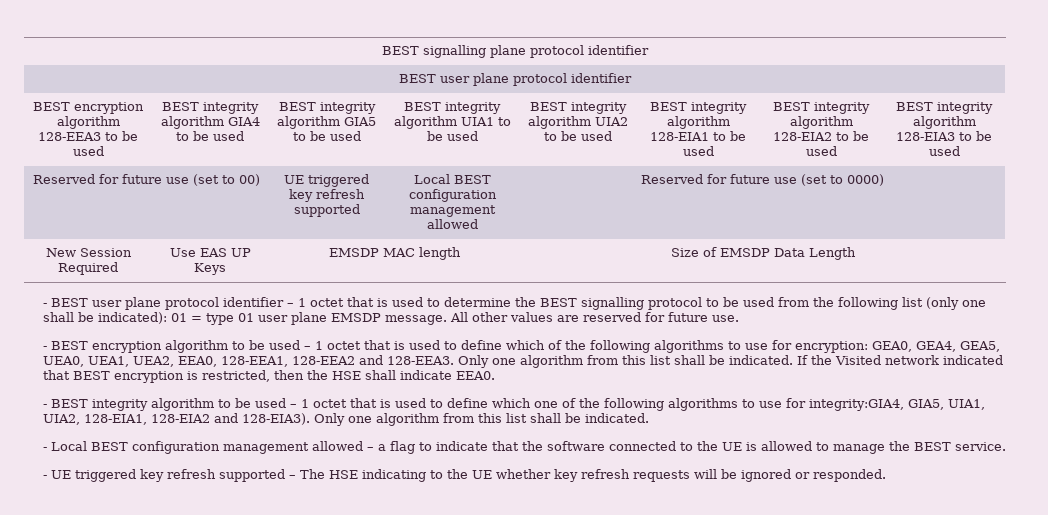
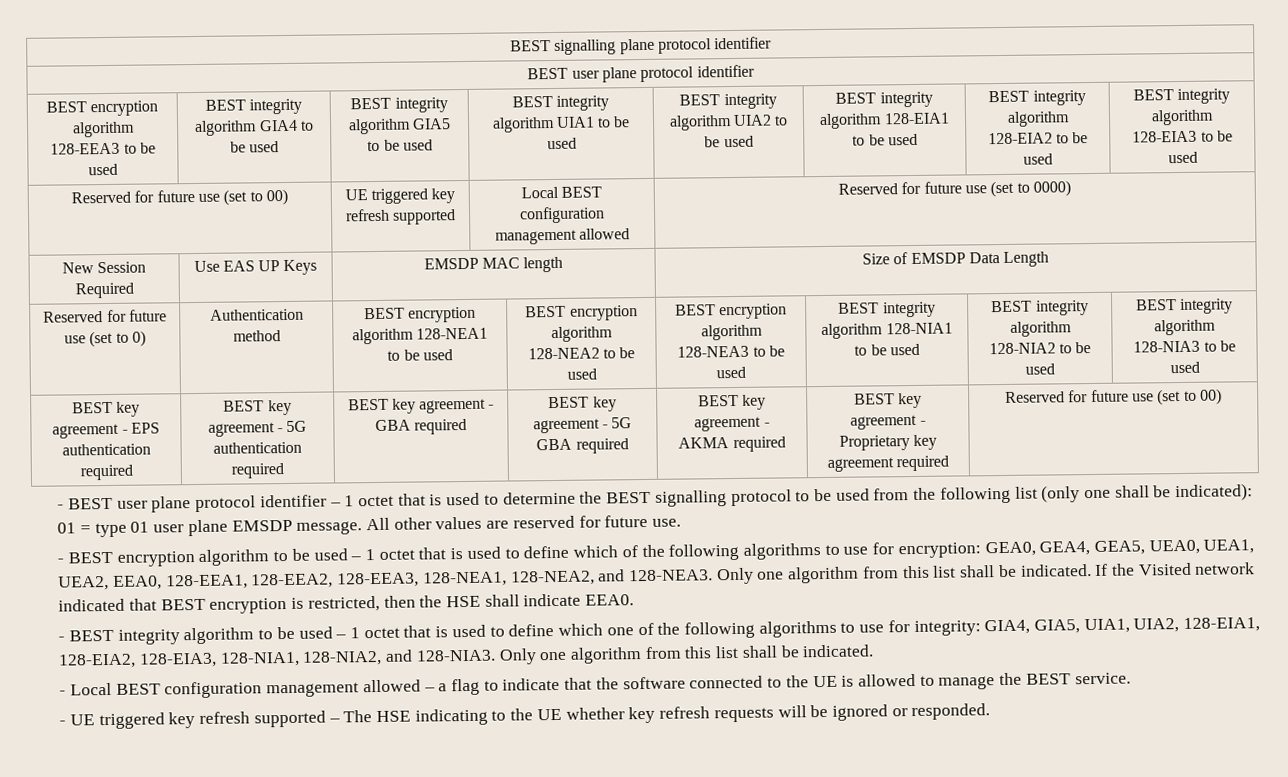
(856, 253) none -> [43,309,167,323] [64,330,146,348] [209,308,304,321] [232,330,281,342] [363,306,477,323] [351,327,489,345] [387,349,453,361] [525,305,638,321] [551,326,613,343] [527,347,636,360] [566,368,597,380] [674,303,788,320] [700,324,763,341] [677,345,785,358] [716,366,746,379] [838,301,936,318] [821,322,953,340] [854,343,920,356] [991,300,1089,316] [1009,321,1072,337] [988,341,1092,355] [1025,363,1055,375] [1135,298,1234,315] [1154,319,1216,336] [1133,340,1236,353] [1169,361,1200,374] [71,401,141,417] [52,422,160,439] [61,443,151,456] [79,464,133,481] [223,399,292,416] [207,420,308,437] [213,441,302,454] [231,463,284,479] [347,398,495,414] [374,418,468,435] [548,396,617,412] [532,417,633,434] [536,438,629,454] [697,394,767,410] [694,416,770,432] [678,436,786,453] [853,392,923,409] [850,414,926,430] [838,434,938,451] [826,455,950,472] [1005,388,1222,406] // Reserved for future use (set to 0) | Authentication method | BEST encryption algorithm 128-NEA1 to be used | BEST encryption algorithm 128-NEA2 to be used | BEST encryption algorithm 128-NEA3 to be used | BEST integrity algorithm 128-NIA1 to be used | BEST integrity algorithm 128-NIA2 to be used | BEST integrity algorithm 128-NIA3 to be used // BEST key agreement - EPS authentication required | BEST key agreement - 5G authentication required | BEST key agreement - GBA required | BEST key agreement - 5G GBA required | BEST key agreement - AKMA required | BEST key agreement - Proprietary key agreement required | Reserved for future use (set to 00)
[291,355,454,365] 128-EEA2 and 128-EEA3. -> [251,569,713,589] 128-EEA2, 128-EEA3, 128-NEA1, 128-NEA2, and 128-NEA3.
[808,399,904,411] integrity:GIA4, -> [913,619,1031,637] integrity: GIA4,
[150,413,310,425] 128-EIA2 and 128-EIA3). -> [58,649,496,669] 128-EIA2, 128-EIA3, 128-NIA1, 128-NIA2, and 128-NIA3.

